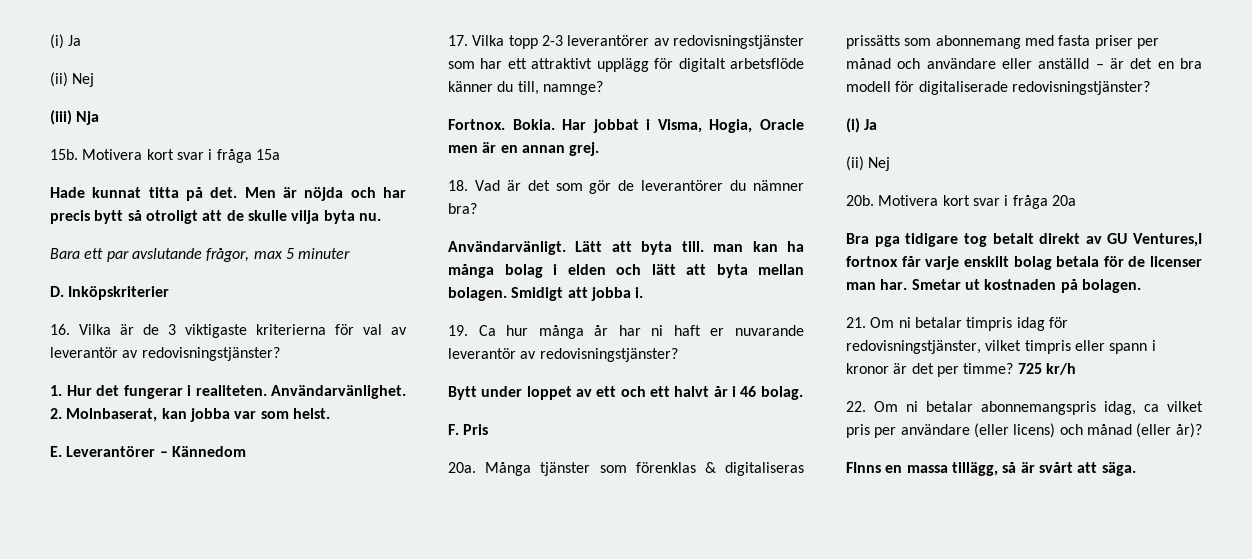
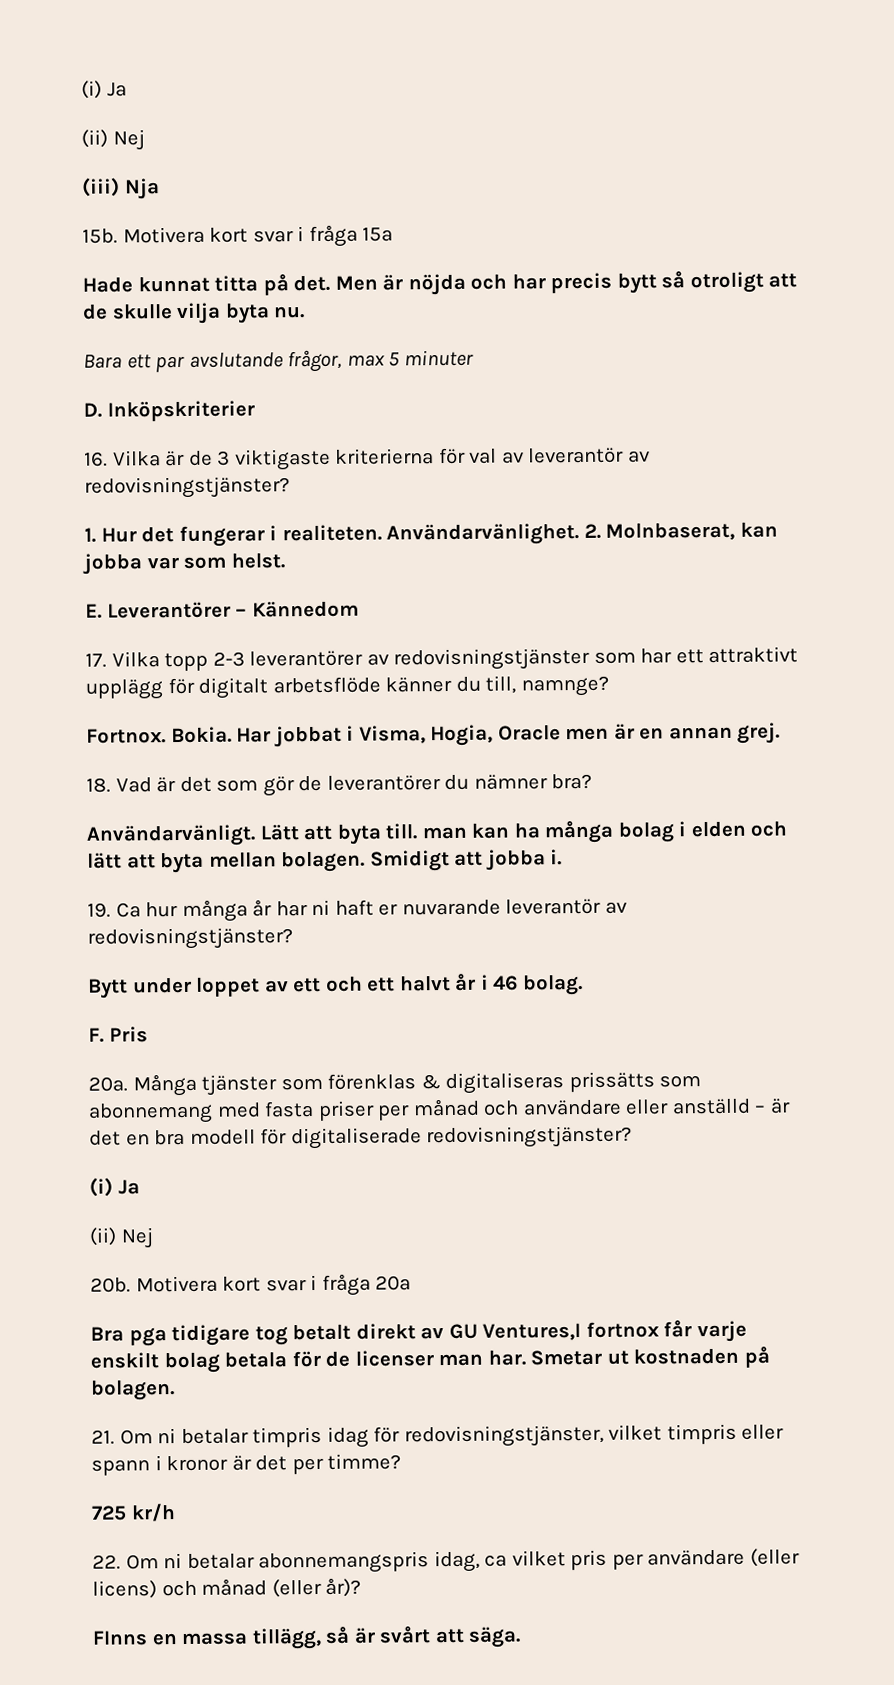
(1014, 368) none -> (402, 1461) //

